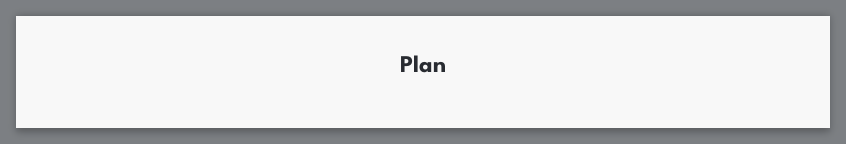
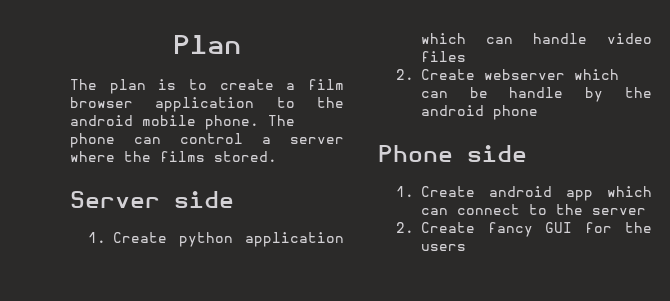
(446, 64) none -> [70,79,344,94] [70,97,344,112] [70,115,295,130] [70,133,344,148] [70,151,277,162] [70,191,234,208] [87,232,344,247] [420,33,652,44] [420,51,466,62] [395,69,619,80] [420,87,652,102] [420,105,538,120] [378,145,527,162] [395,186,652,201] [420,204,646,215] [395,222,652,237] [420,244,466,251] // The plan is to create a film browser application to the android mobile phone. The phone can control a server where the films stored. // Server side // 1. Create python application which can handle video files // 2. Create webserver which can be handle by the android phone // Phone side // 1. Create android app which can connect to the server // 2. Create fancy GUI for the users

